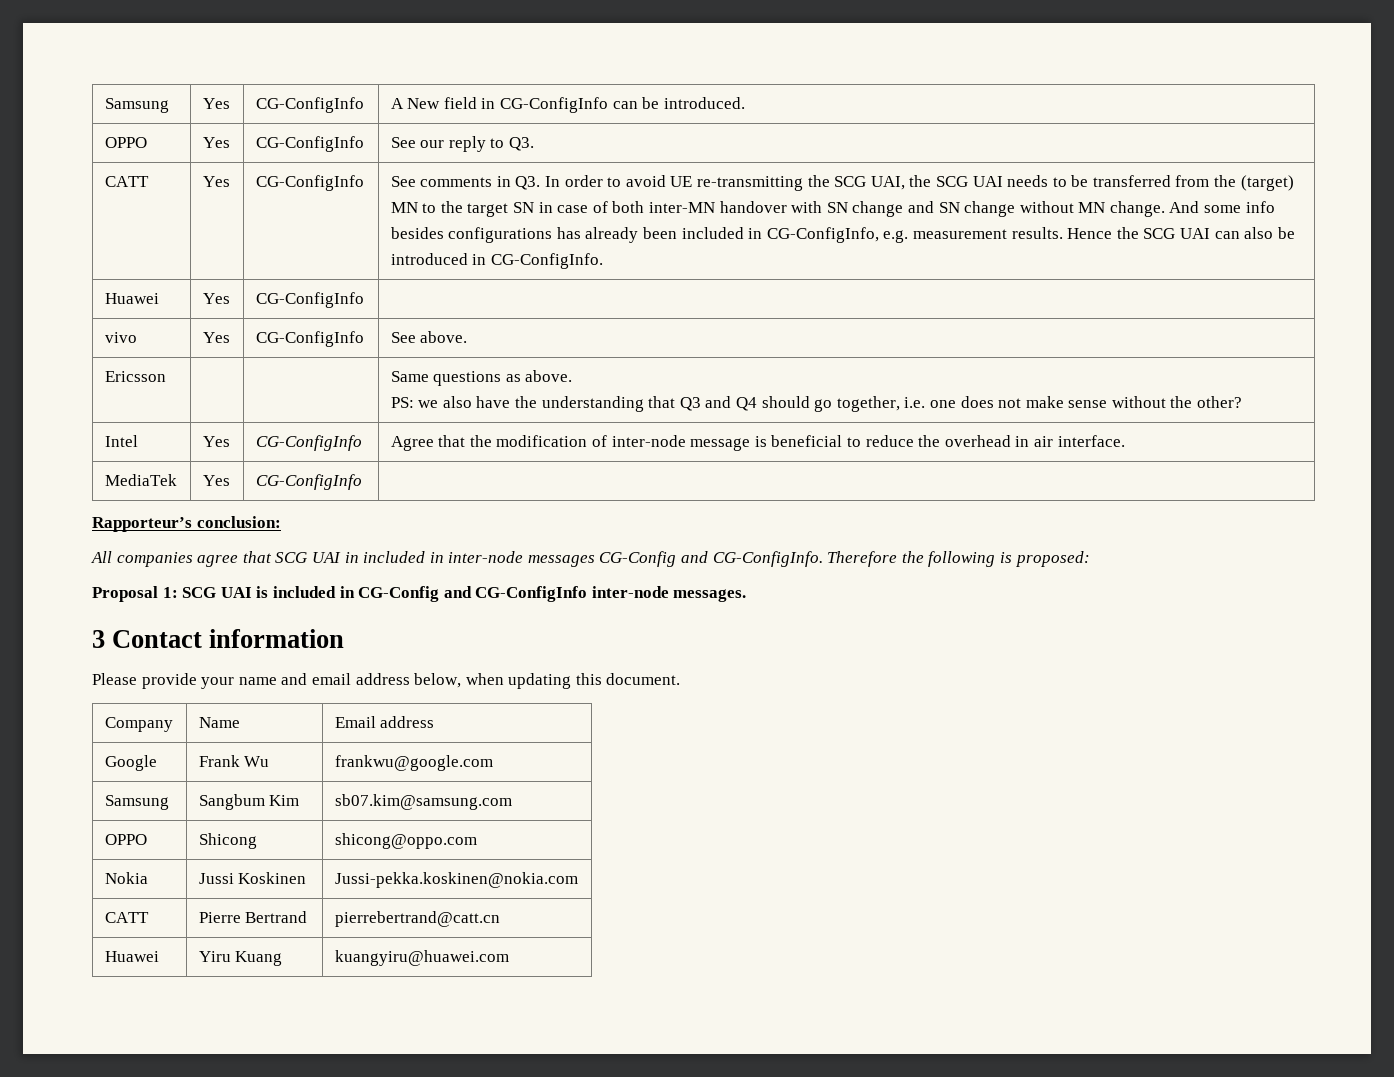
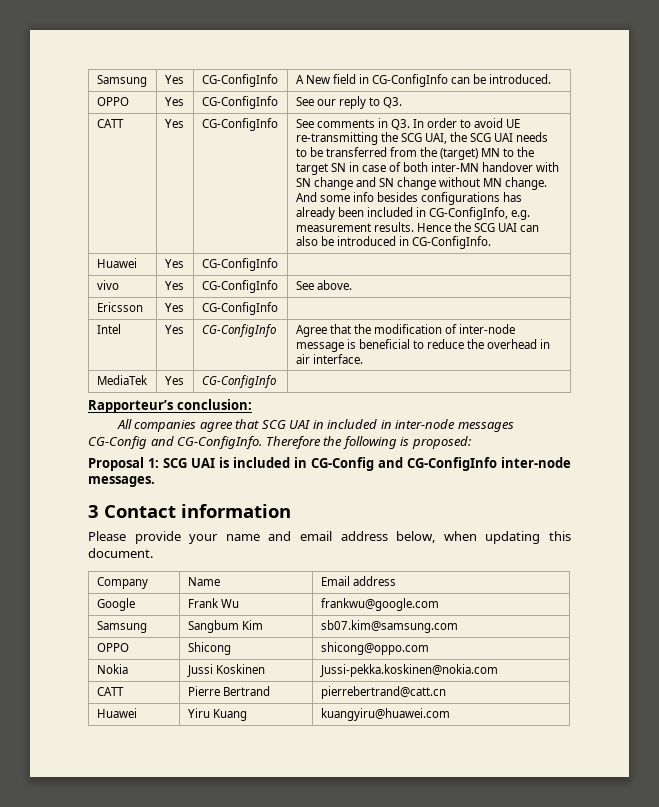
[390,370,573,386] [390,396,1243,412] | | Same questions as above. // PS: we also have the understanding that Q3 and Q4 should go together, i.e. one does not make sense without the other? -> [164,303,184,312] [201,302,278,315] Yes | CG-ConfigInfo |

